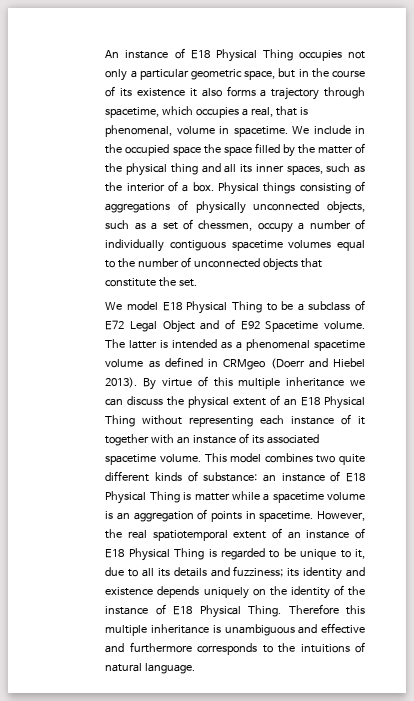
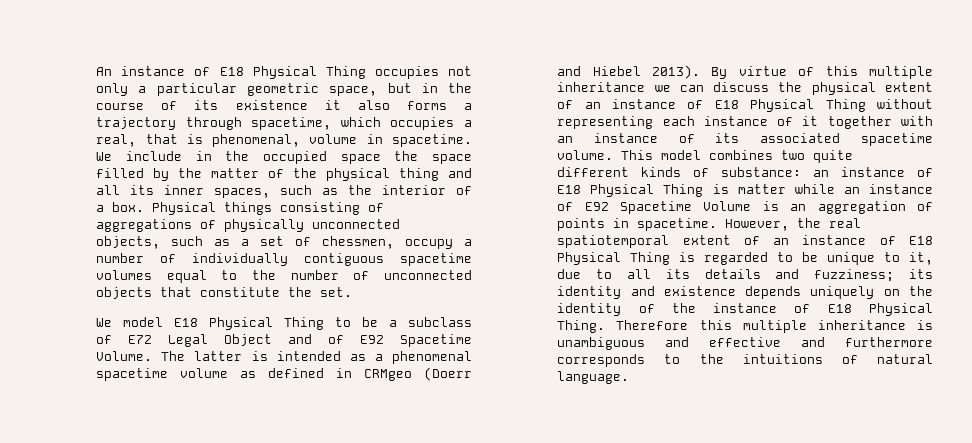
[323,321,365,330] volume. -> [96,351,153,361] Volume.
(298, 402) none -> [612,99,704,109] instance of
[263,492,365,503] a spacetime volume -> [843,184,933,194] [557,201,752,214] an instance of E92 Spacetime Volume

